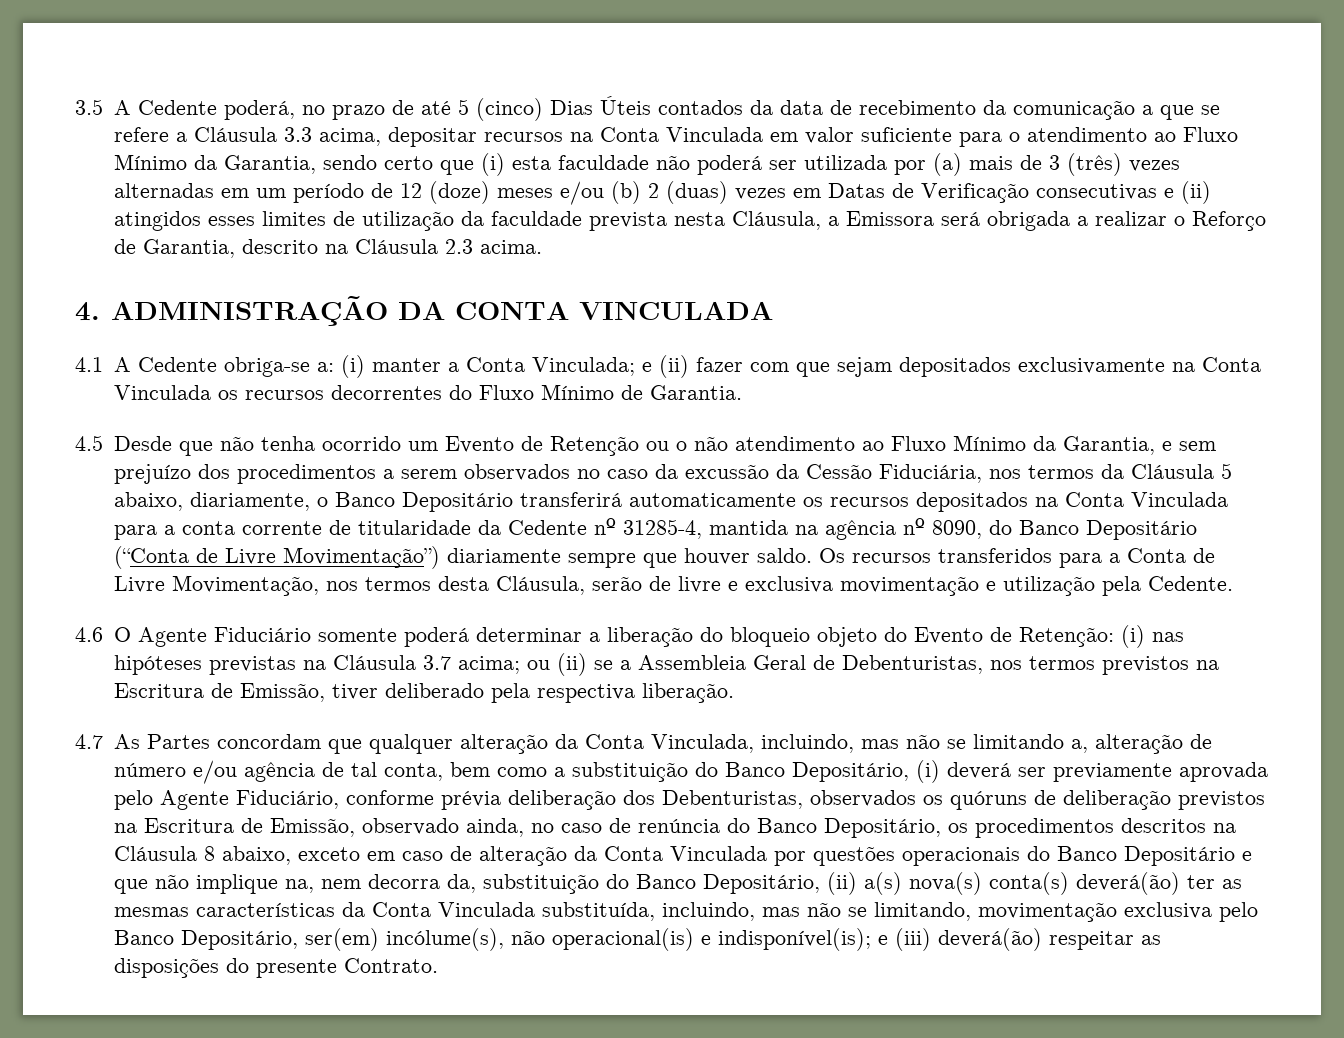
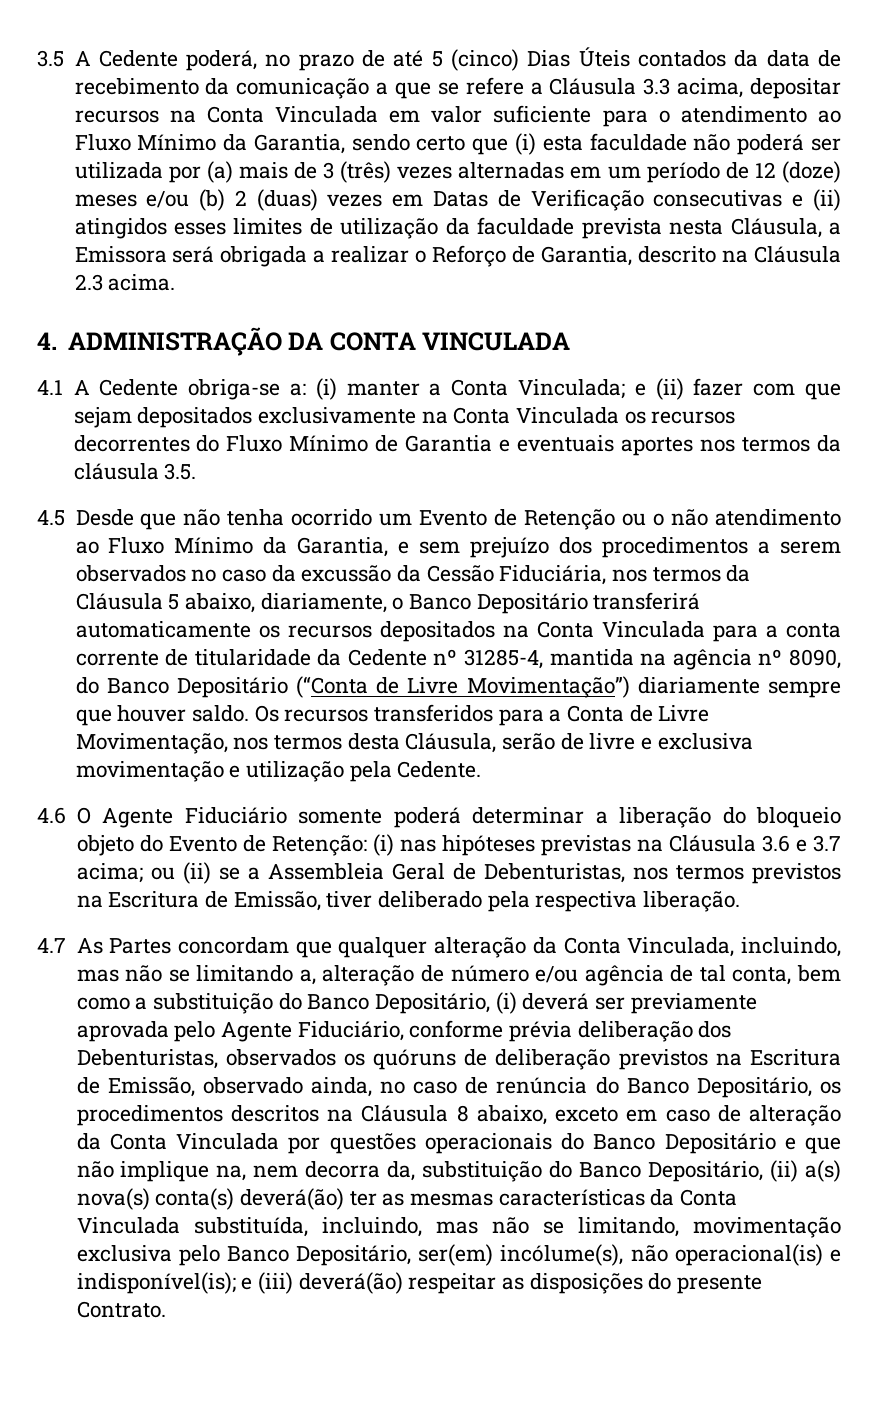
[649,385,742,400] Garantia. -> [405,435,842,456] [73,463,197,480] Garantia e eventuais aportes nos termos da cláusula 3.5.
(416, 662) none -> [761,835,807,852] 3.6 e

